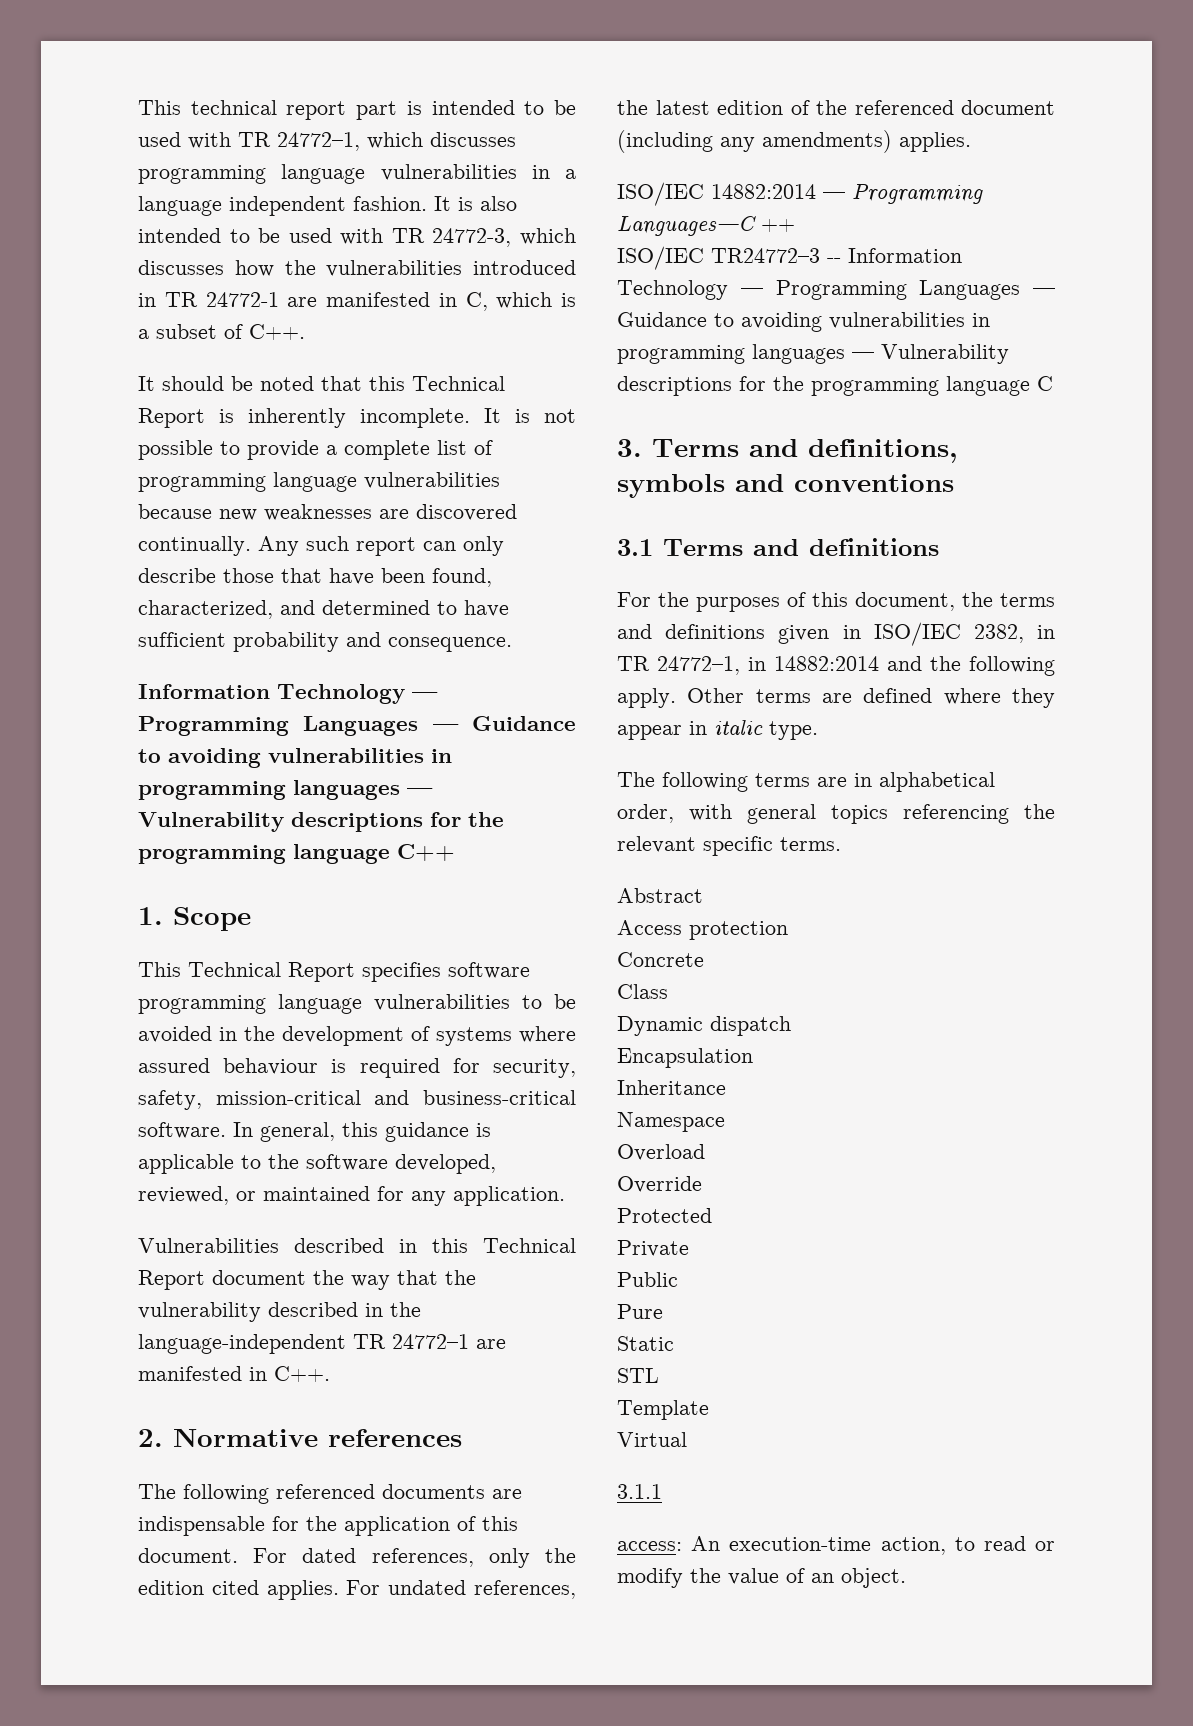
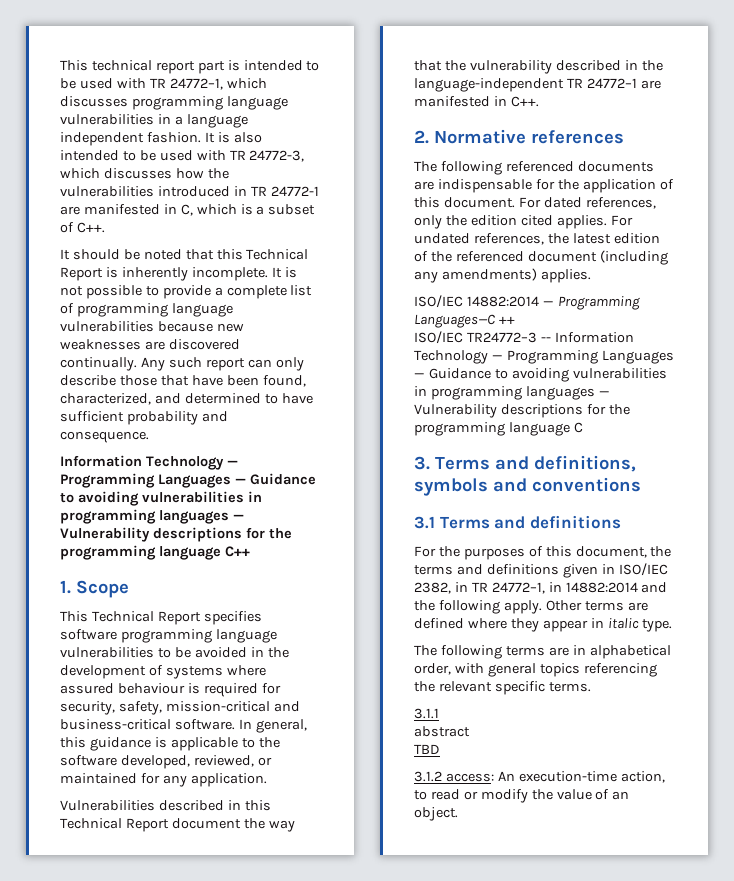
[617,888,703,903] [617,920,788,940] [617,952,704,967] [617,984,668,999] [617,1016,791,1036] [617,1048,753,1068] [617,1080,726,1095] [617,1112,725,1132] [617,1144,705,1161] [617,1176,702,1193] [617,1208,712,1223] [617,1240,689,1257] [617,1272,678,1287] [617,1304,663,1319] [617,1336,674,1351] [617,1368,659,1383] [617,1400,709,1420] [617,1432,687,1447] [617,1484,662,1499] Abstract // Access protection // Concrete // Class // Dynamic dispatch // Encapsulation // Inheritance // Namespace // Overload // Override // Protected // Private // Public // Pure // Static // STL // Template // Virtual // 3.1.1 // -> [414,708,439,719] [414,726,470,737] [414,744,440,754] [414,771,442,782] 3.1.1 // abstract // TBD // 3.1.2

